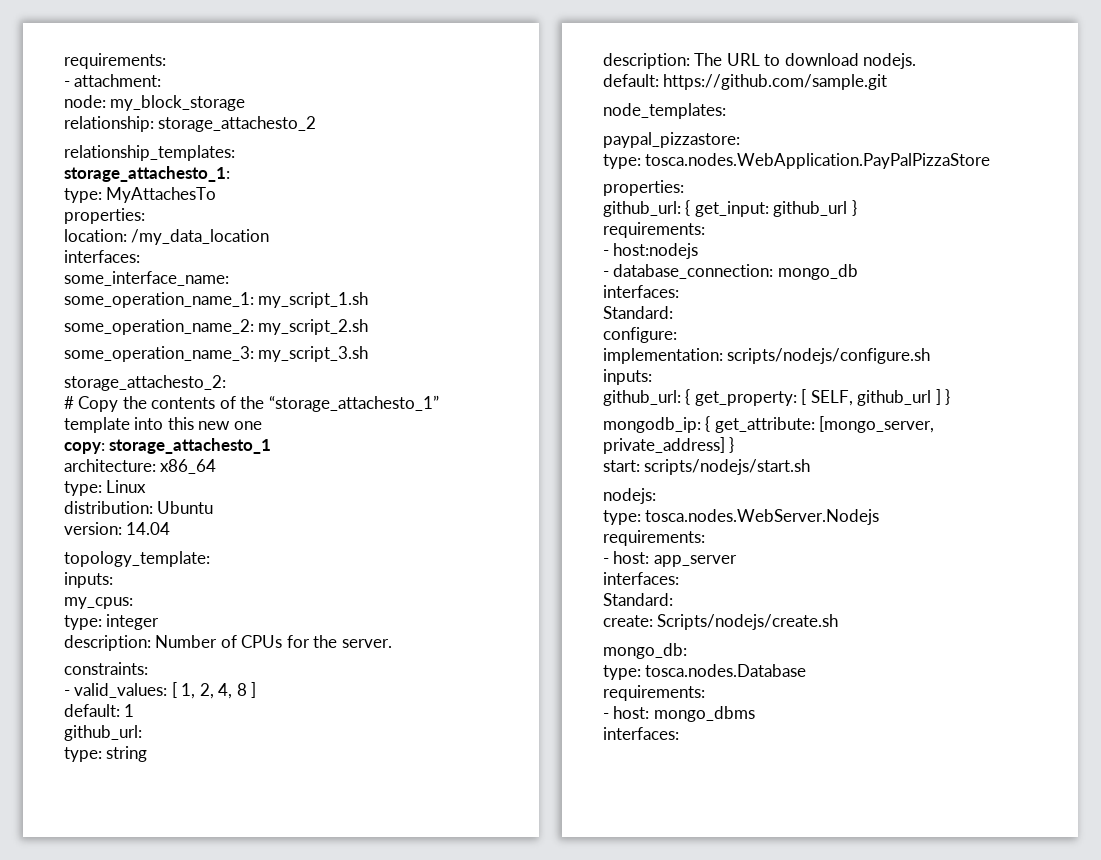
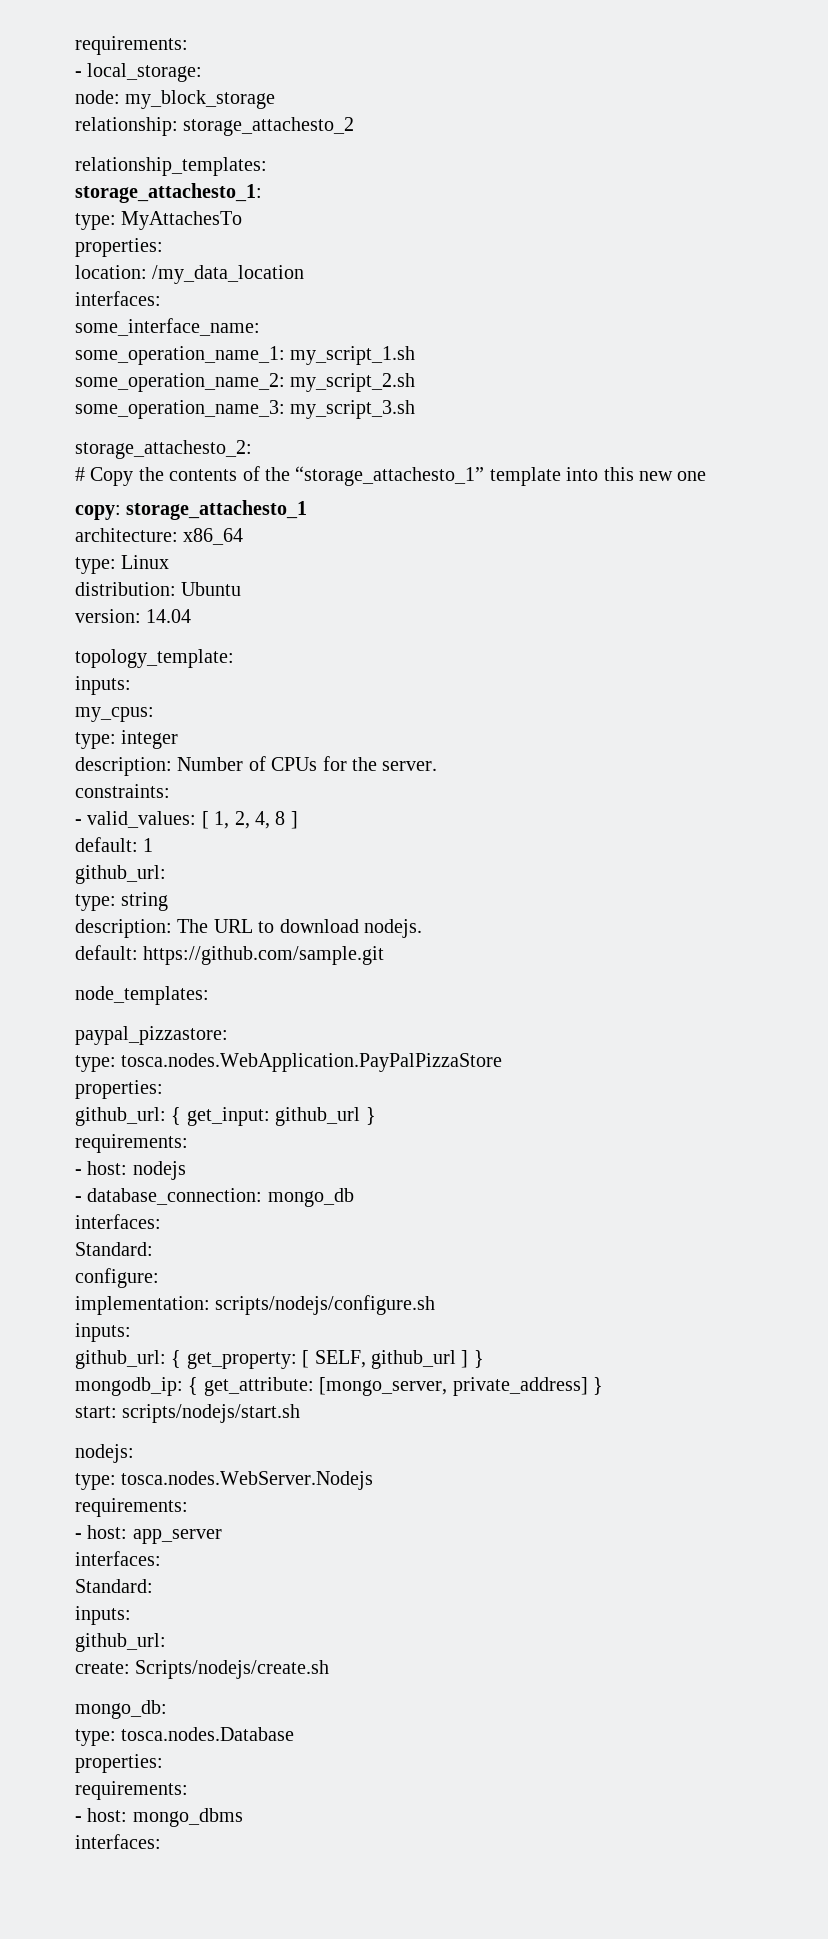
[64,53,166,69] [64,74,162,87] requirements: // - attachment: -> [75,36,188,55] [75,63,203,82] requirements: // - local_storage:
[613,243,699,259] host:nodejs -> [87,1161,186,1180] host: nodejs
(673, 599) none -> [75,1606,131,1625] [75,1633,166,1652] // inputs: // github_url:
(807, 670) none -> [75,1754,163,1773] // properties:

